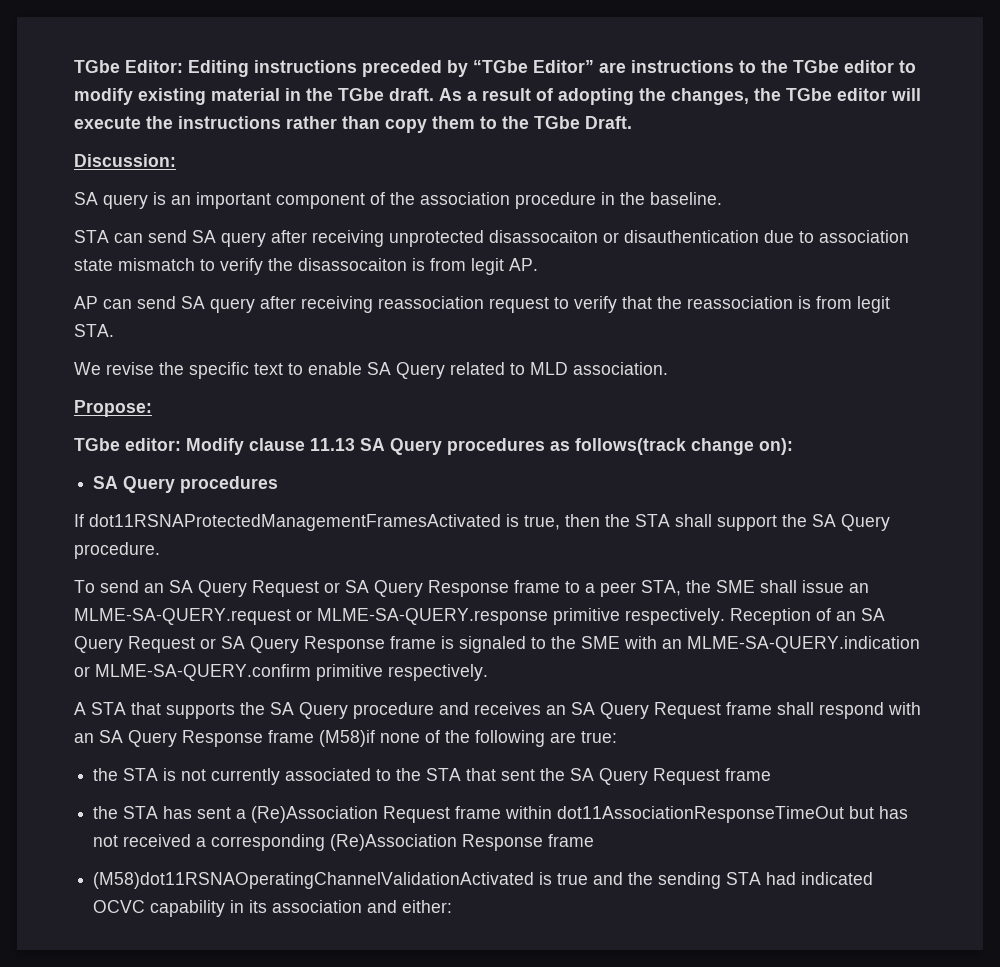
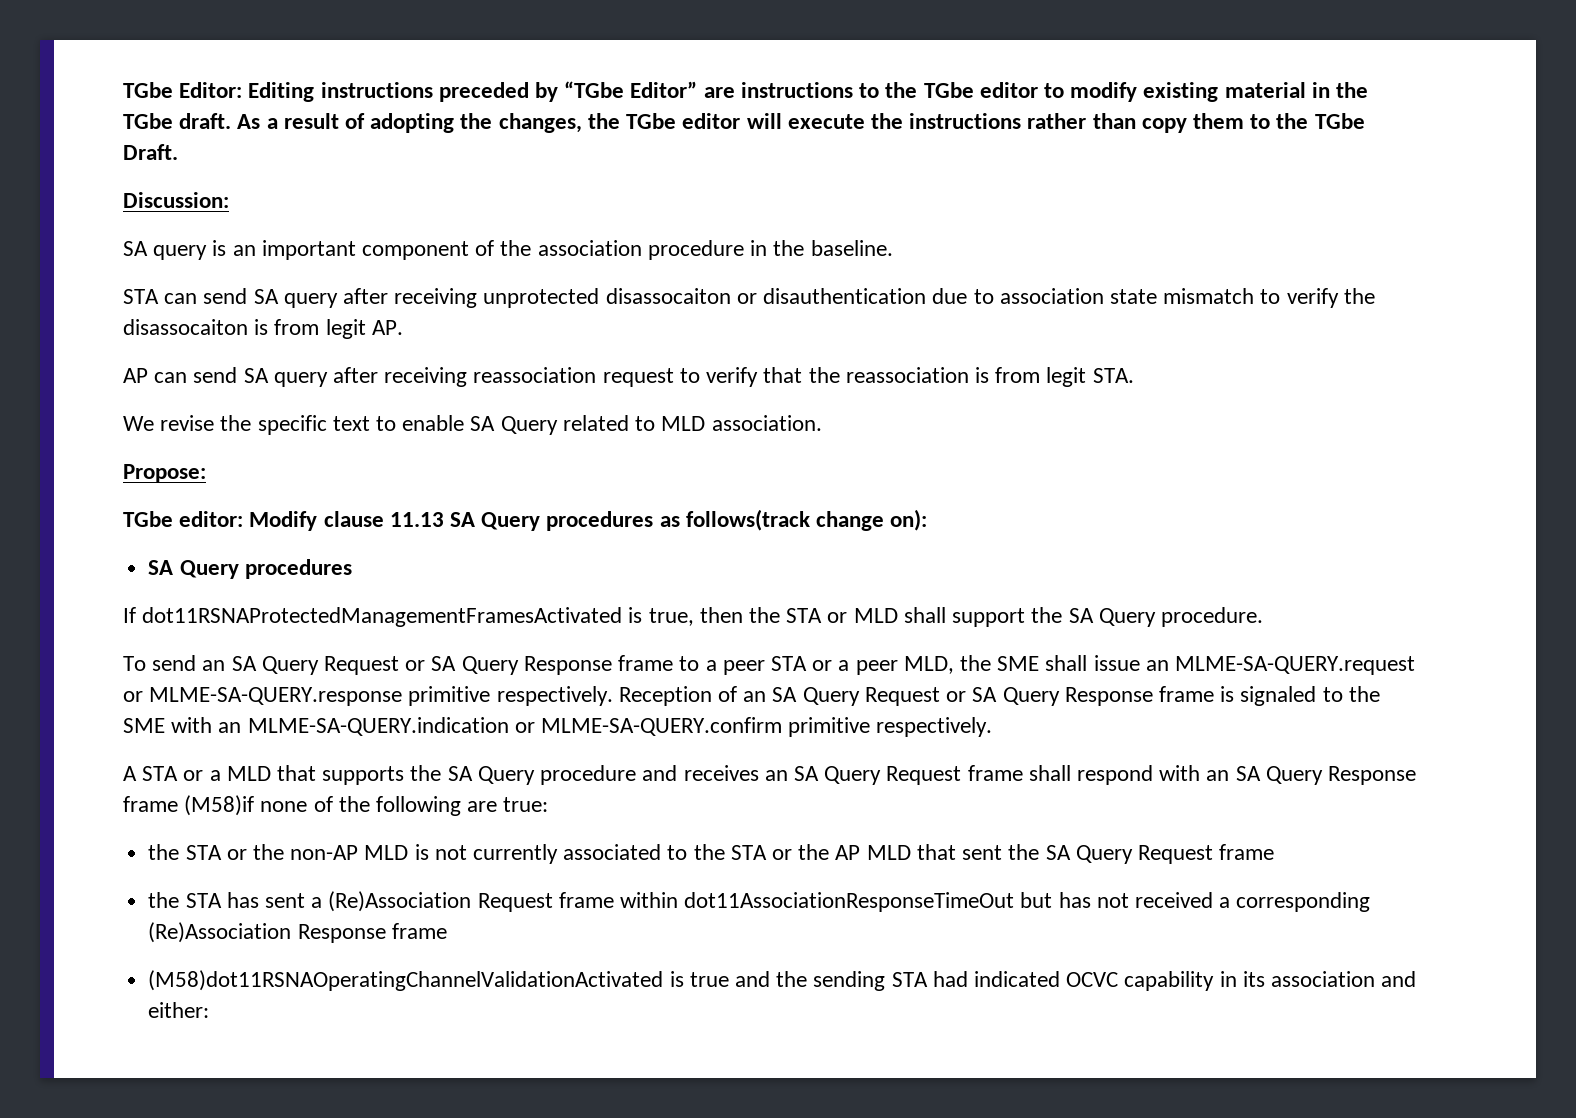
(670, 520) none -> [827,608,898,623] or MLD
[641,580,681,596] STA, -> [770,656,954,675] STA or a peer MLD,
(126, 708) none -> [183,766,271,781] or a MLD
(159, 774) none -> [226,844,409,860] or the non-AP MLD
(462, 774) none -> [772,844,911,860] or the AP MLD

